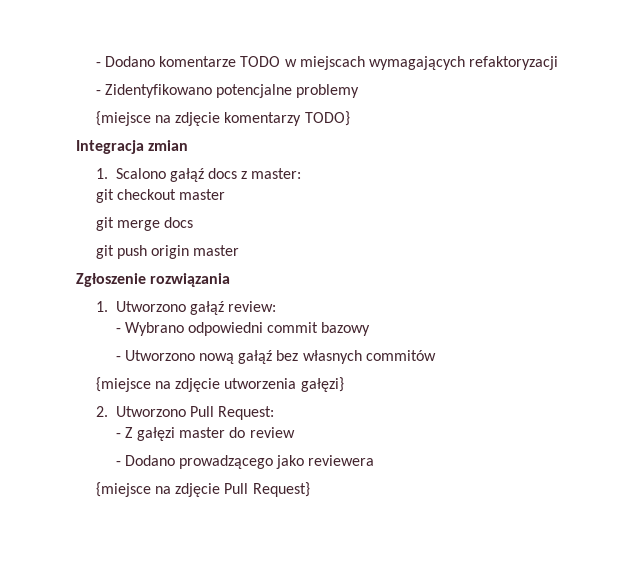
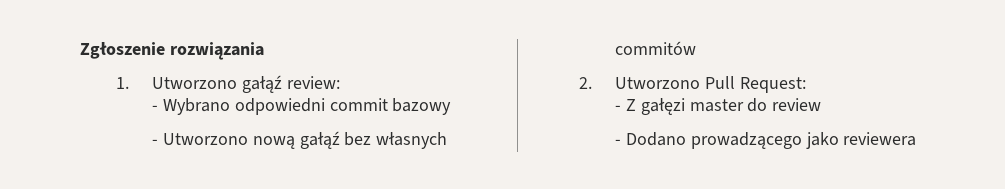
[95,56,559,70] [95,84,360,98] [95,111,350,126] [76,140,189,154] [95,168,302,182] [95,189,226,203] [95,217,194,231] [95,245,240,259] - Dodano komentarze TODO w miejscach wymagających refaktoryzacji // - Zidentyfikowano potencjalne problemy // {miejsce na zdjęcie komentarzy TODO} // Integracja zmian // 1. Scalono gałąź docs z master: // git checkout master // git merge docs // git push origin master // -> (80, 50) none
[95,377,344,392] // {miejsce na zdjęcie utworzenia gałęzi} -> (696, 48) none
[95,482,310,497] // {miejsce na zdjęcie Pull Request} -> (917, 139) none

